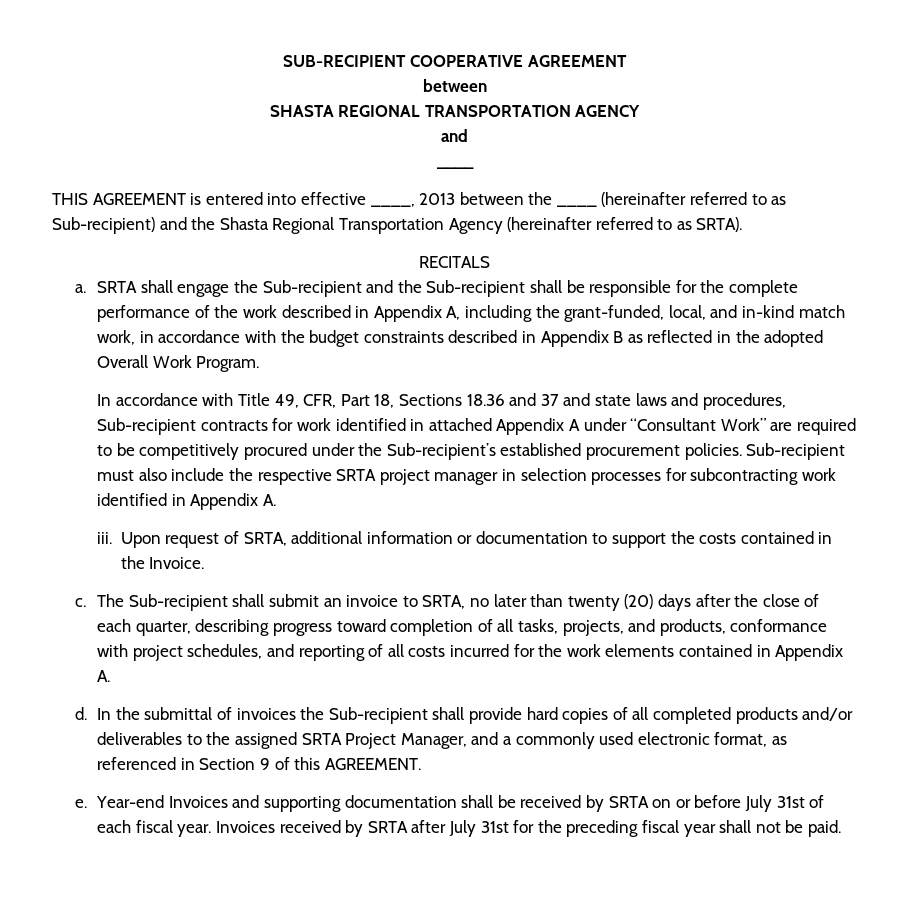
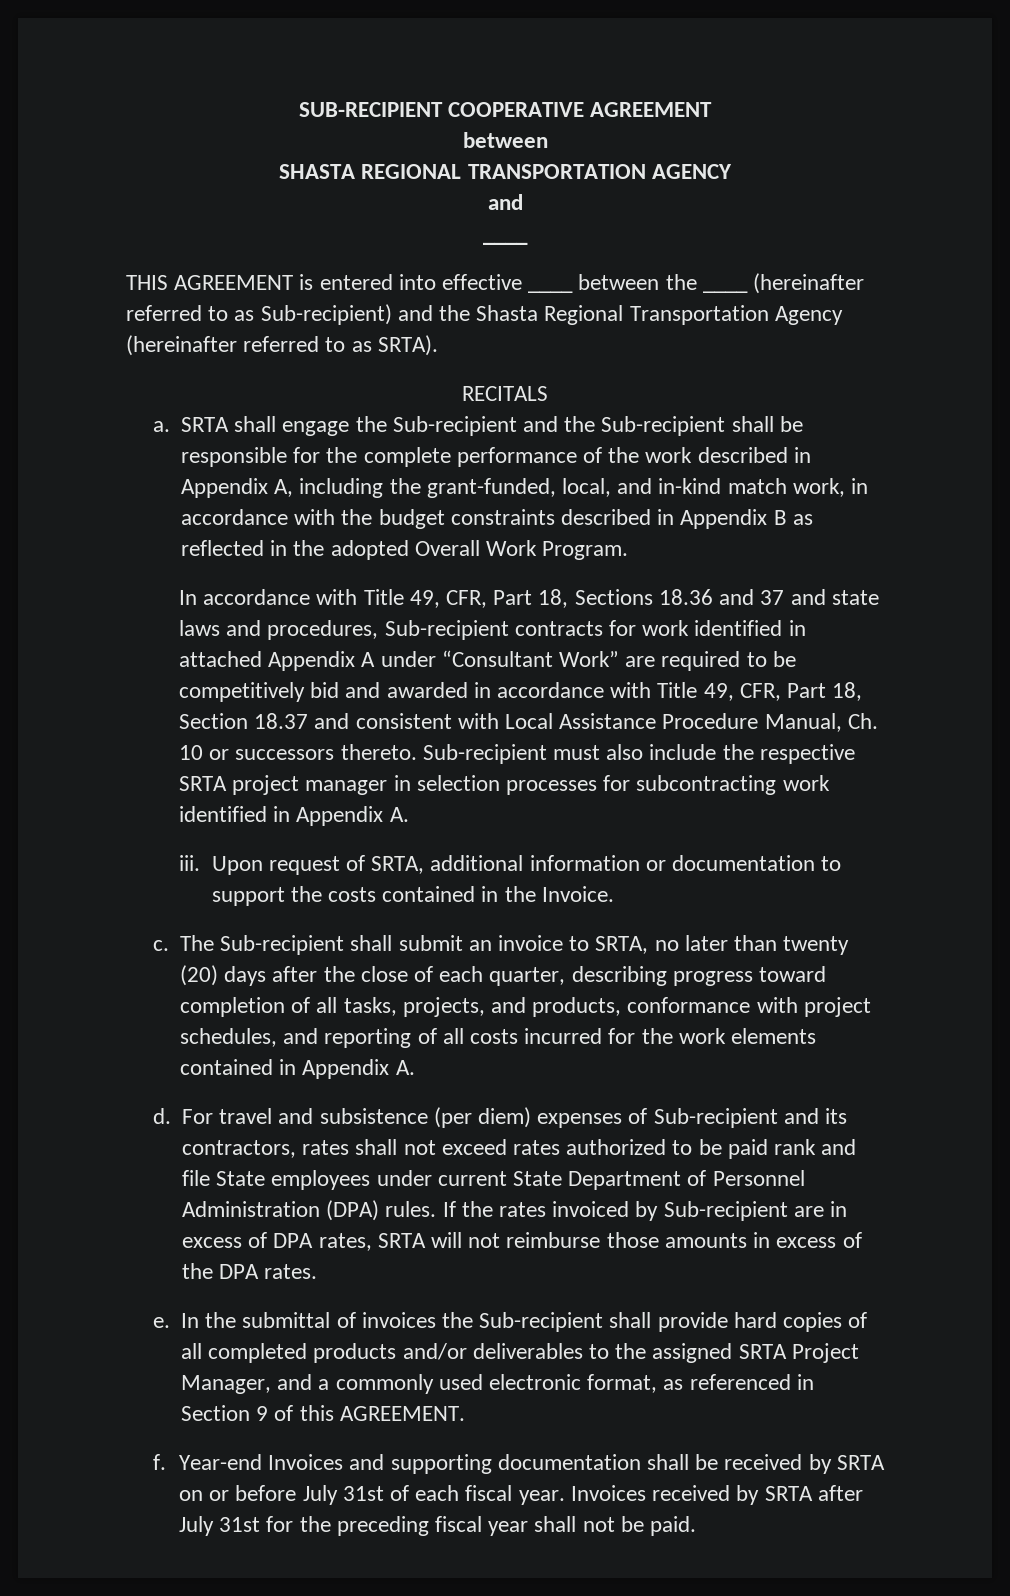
[370,193,456,207] ____, 2013 -> [528,290,574,293] ____
[244,443,742,460] procured under the Sub-recipient’s established procurement policies. -> [310,682,863,701] [179,713,878,732] [179,744,417,760] bid and awarded in accordance with Title 49, CFR, Part 18, Section 18.37 and consistent with Local Assistance Procedure Manual, Ch. 10 or successors thereto.
(87, 713) none -> [182,1107,848,1128] [182,1139,857,1159] [182,1170,805,1190] [182,1200,848,1221] [182,1232,862,1251] [182,1263,318,1279] [152,1317,170,1328] For travel and subsistence (per diem) expenses of Sub-recipient and its contractors, rates shall not exceed rates authorized to be paid rank and file State employees under current State Department of Personnel Administration (DPA) rules. If the rates invoiced by Sub-recipient are in excess of DPA rates, SRTA will not reimburse those amounts in excess of the DPA rates. // e.
[74,799,87,808] e. -> [152,1454,166,1470] f.

